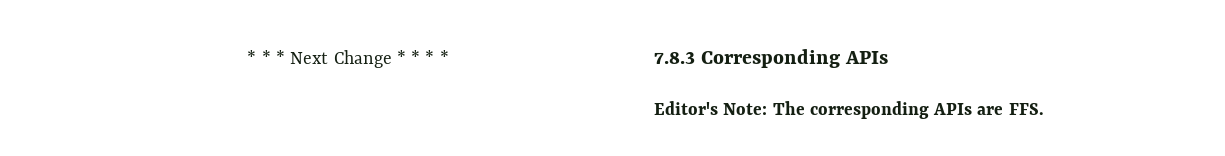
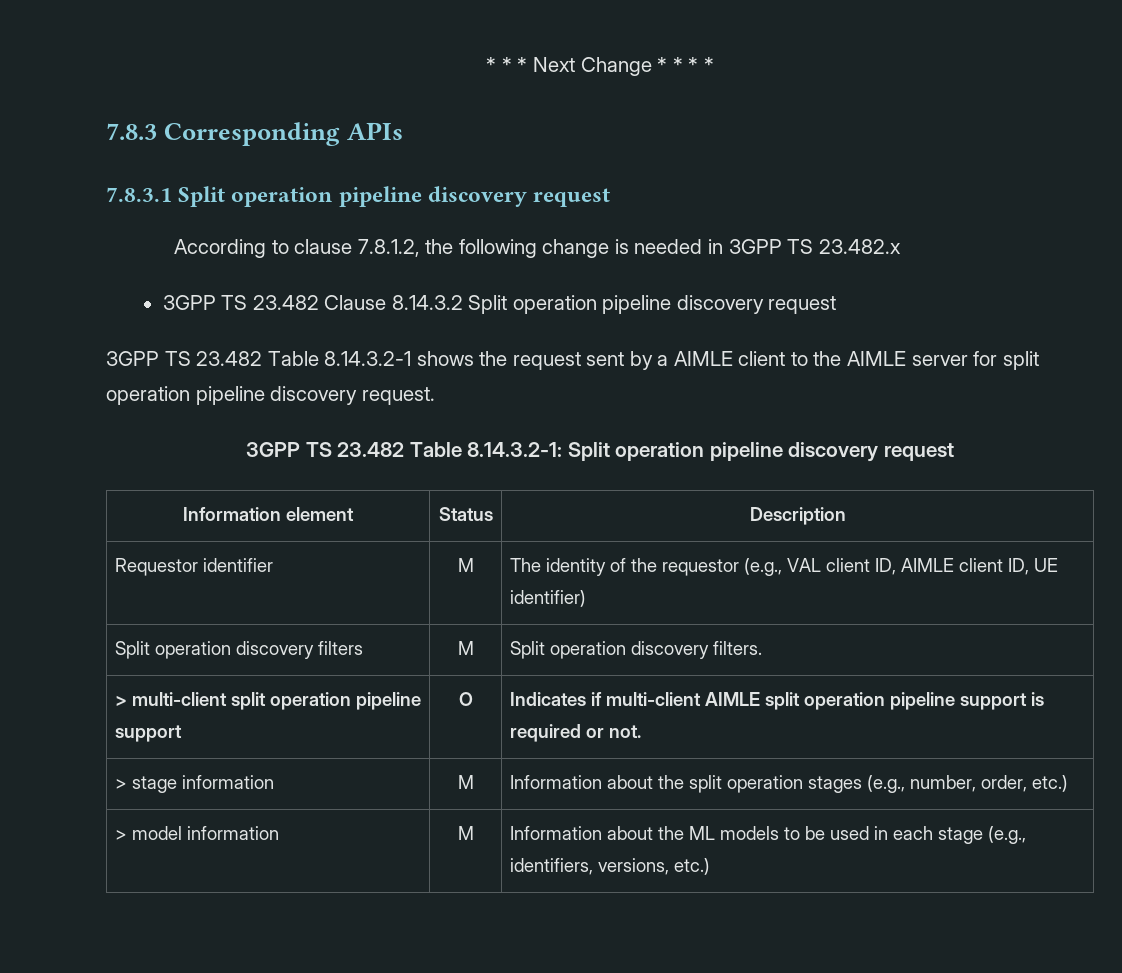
[654,101,1044,119] Editor's Note: The corresponding APIs are FFS. -> [106,186,611,207] [174,239,901,258] [162,295,837,314] [106,351,1039,370] [106,386,435,405] [246,442,954,462] [183,507,354,521] [438,507,493,521] [749,507,846,525] [114,558,273,576] [457,558,474,572] [509,558,1058,576] [509,590,586,607] [114,641,363,659] [457,641,474,655] [509,641,762,659] [114,692,421,710] [114,725,182,742] [458,692,473,706] [509,692,1044,710] [509,724,641,742] [114,775,274,793] [457,775,474,789] [509,775,1068,793] [114,826,279,840] [457,826,474,840] [509,826,1026,844] [509,858,710,875] 7.8.3.1 Split operation pipeline discovery request // According to clause 7.8.1.2, the following change is needed in 3GPP TS 23.482.x // 3GPP TS 23.482 Clause 8.14.3.2 Split operation pipeline discovery request // 3GPP TS 23.482 Table 8.14.3.2-1 shows the request sent by a AIMLE client to the AIMLE server for split operation pipeline discovery request. // 3GPP TS 23.482 Table 8.14.3.2-1: Split operation pipeline discovery request // Information element | Status | Description // Requestor identifier | M | The identity of the requestor (e.g., VAL client ID, AIMLE client ID, UE identifier) // Split operation discovery filters | M | Split operation discovery filters. // > multi-client split operation pipeline support | O | Indicates if multi-client AIMLE split operation pipeline support is required or not. // > stage information | M | Information about the split operation stages (e.g., number, order, etc.) // > model information | M | Information about the ML models to be used in each stage (e.g., identifiers, versions, etc.)

